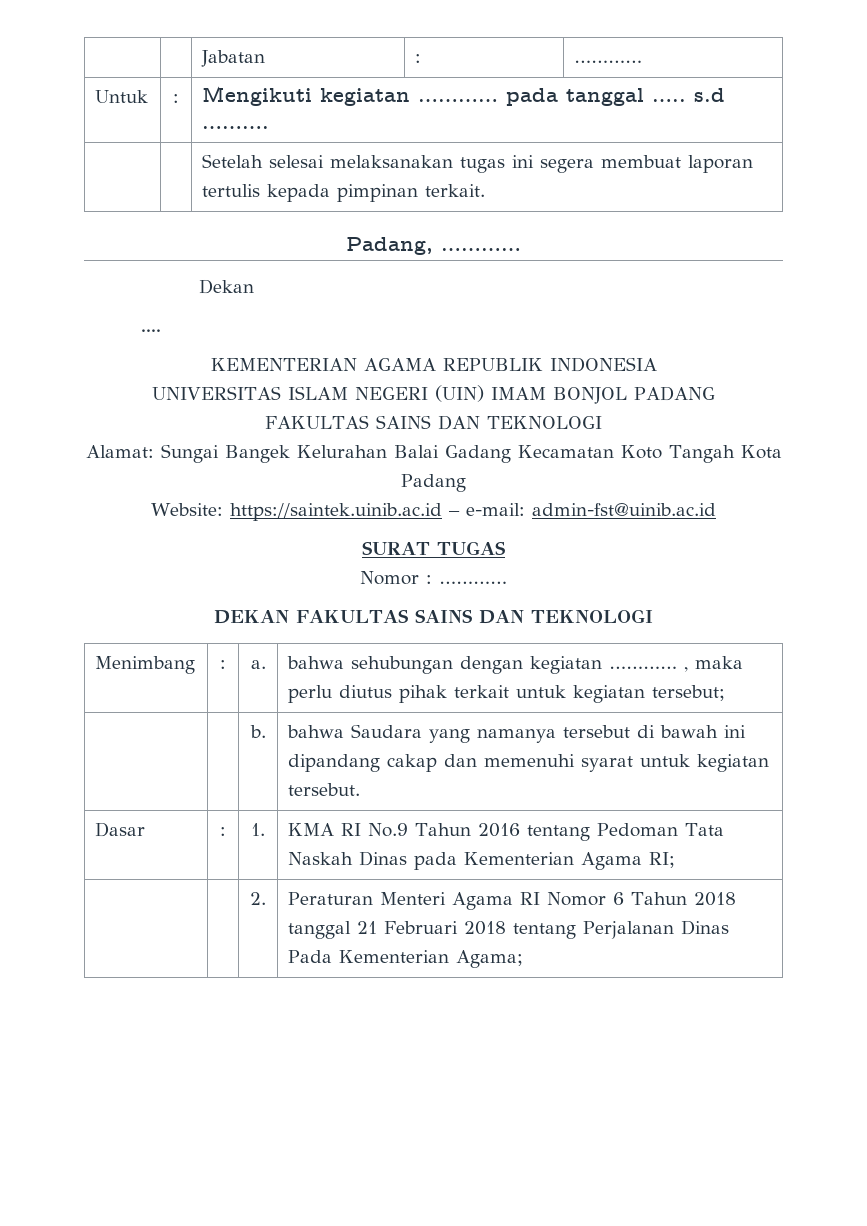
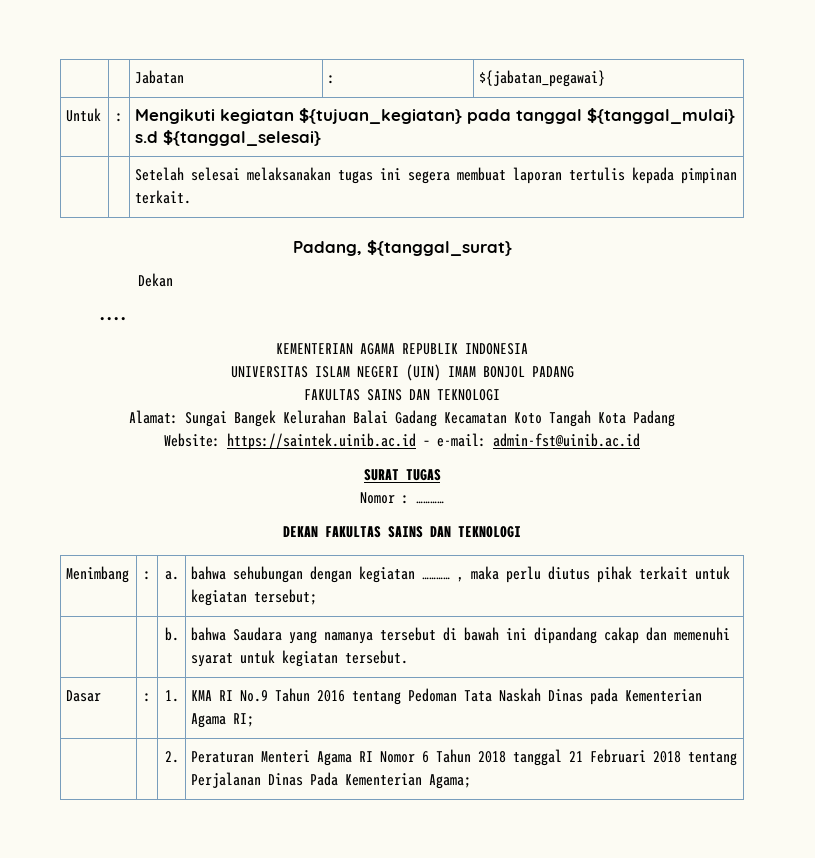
[574,60,643,63] ………… -> [479,70,606,87] ${jabatan_pegawai}
[418,99,499,102] ………… -> [299,108,463,124] ${tujuan_kegiatan}
[652,88,726,102] [202,126,270,129] ….. s.d ………. -> [587,108,736,124] [135,130,322,146] ${tanggal_mulai} s.d ${tanggal_selesai}
[441,248,521,251] ………… -> [366,240,512,256] ${tanggal_surat}

